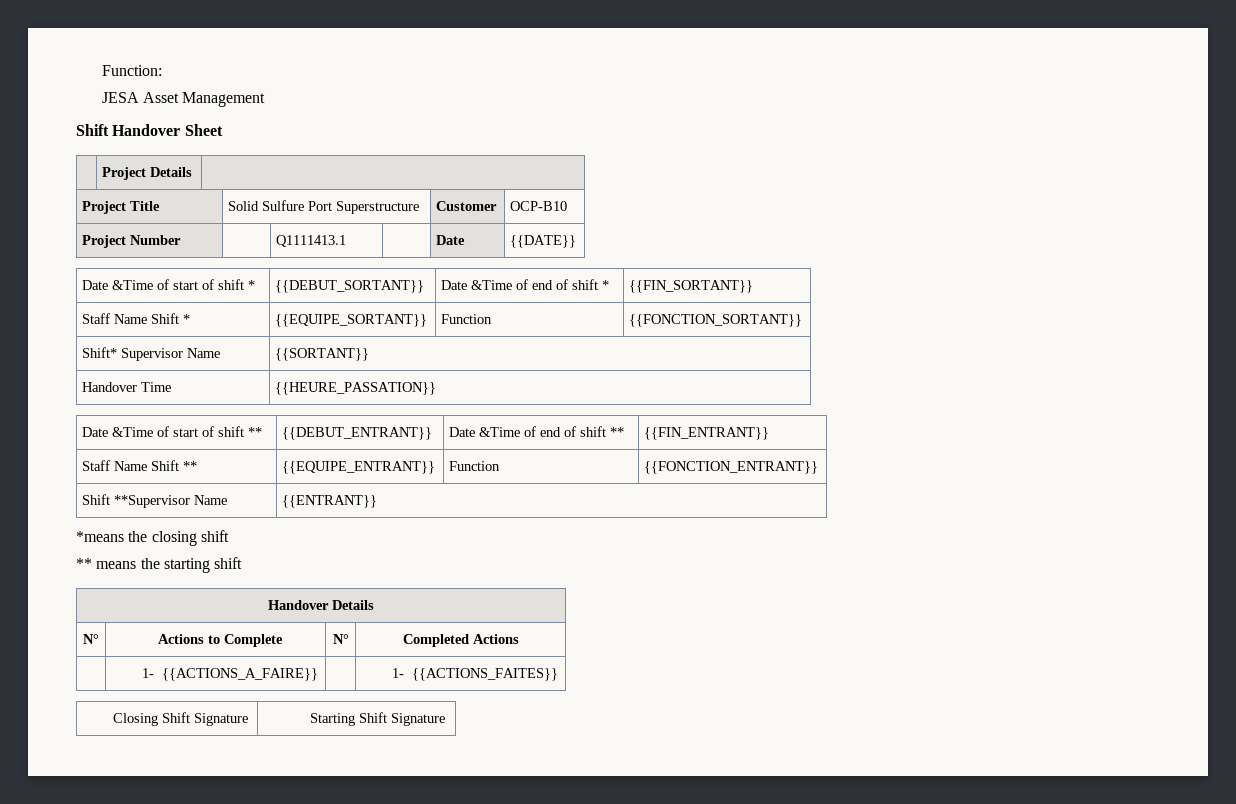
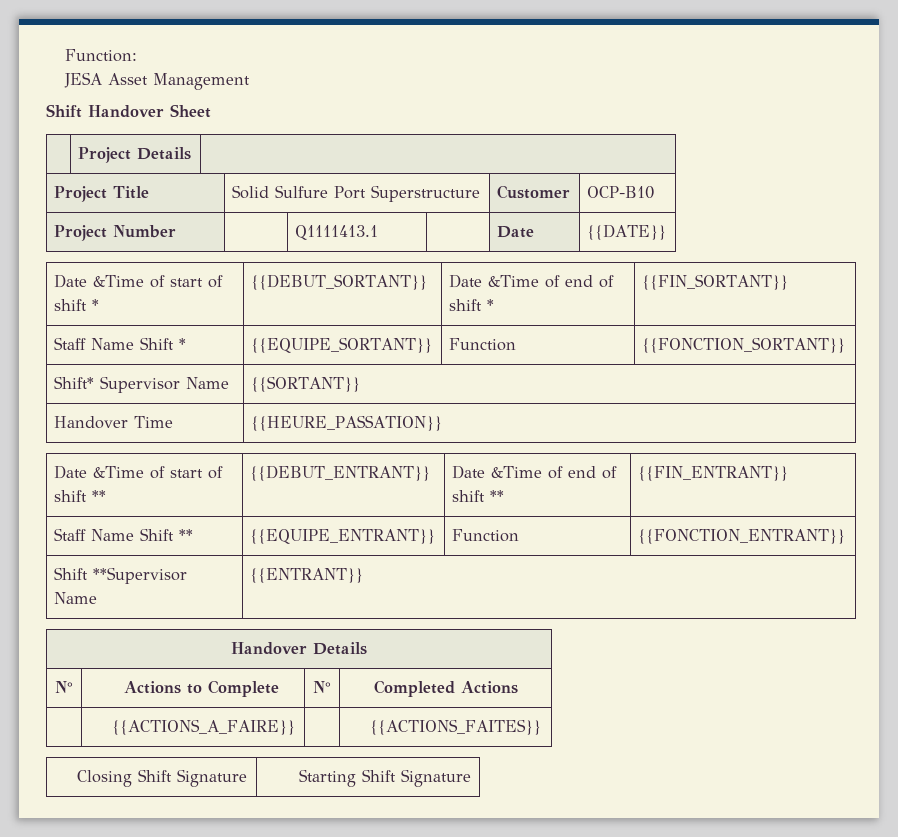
[76,530,229,546] [76,557,243,573] // *means the closing shift // ** means the starting shift -> (364, 575) none
[142,668,155,678] 1- -> (518, 687) none
[392,668,405,678] 1- -> (296, 727) none

